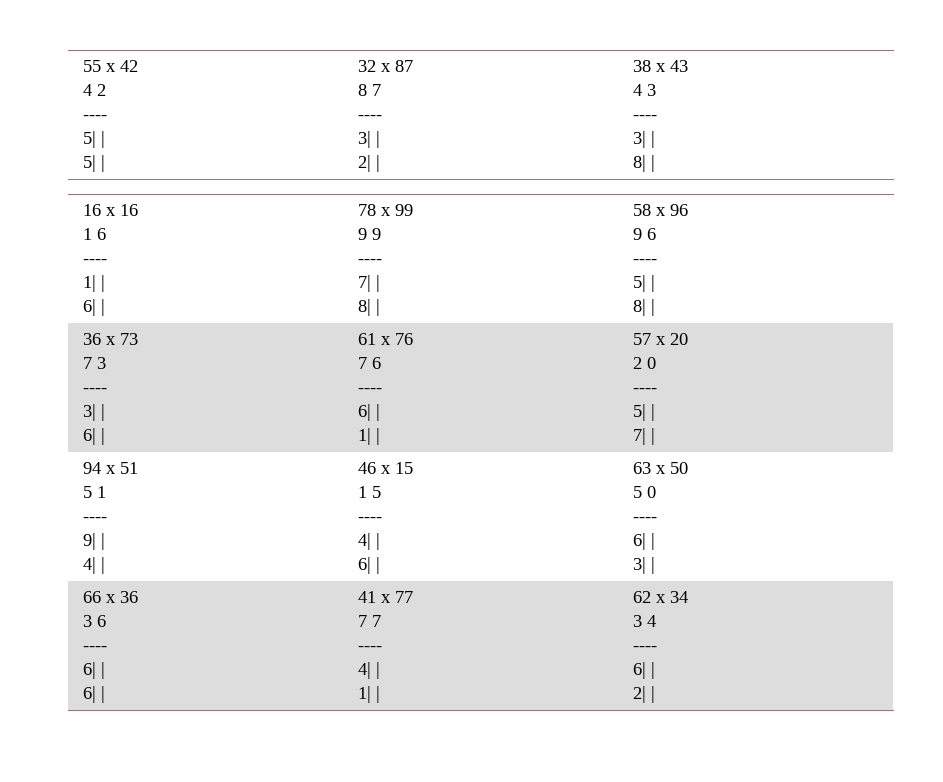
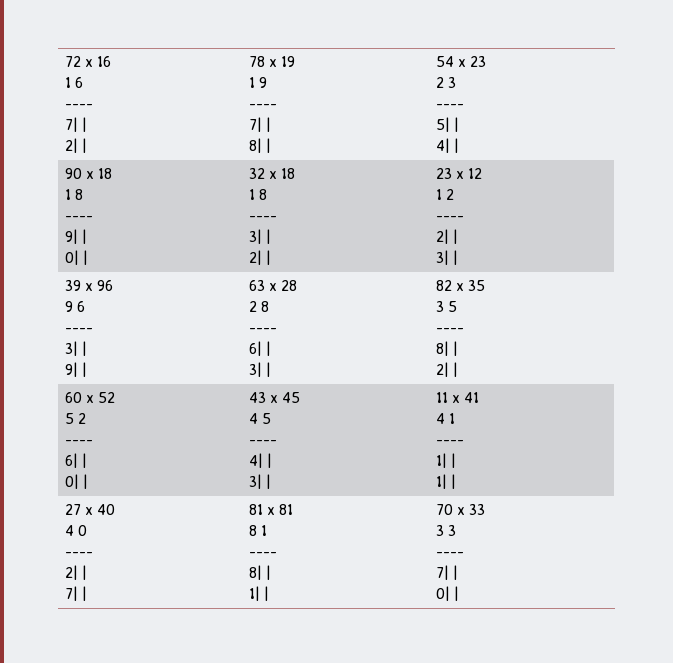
[82,60,138,72] [82,84,106,96] [82,115,107,120] [82,131,105,148] [82,155,105,172] [357,60,413,72] [357,84,381,96] [357,115,382,120] [357,131,380,148] [357,155,380,172] [632,60,688,72] [632,84,656,96] [632,115,657,120] [632,131,655,148] [632,155,655,172] [82,204,101,216] 55 x 42 // 4 2 // ---- // 5| | // 5| | | 32 x 87 // 8 7 // ---- // 3| | // 2| | | 38 x 43 // 4 3 // ---- // 3| | // 8| | // 16 -> [64,56,81,67] 72
[82,275,105,292] [82,299,96,316] 1| | // 6| -> [64,117,87,132] [64,138,78,153] 7| | // 2|
[394,204,413,216] [357,228,367,240] 99 // 9 -> [280,56,295,67] [248,77,255,88] 19 // 1
[632,204,651,216] 58 -> [435,56,486,67] [435,77,456,88] [435,104,464,109] [435,117,459,132] [435,138,459,153] [64,168,112,179] [64,189,83,200] [64,216,93,221] [64,229,87,244] [64,250,88,265] [248,168,295,179] [248,189,267,200] [248,216,277,221] [248,229,271,244] [248,250,271,265] [435,168,482,179] [435,189,454,200] [435,216,464,221] [435,229,458,244] [435,250,458,265] [64,280,81,291] 54 x 23 // 2 3 // ---- // 5| | // 4| | // 90 x 18 // 1 8 // ---- // 9| | // 0| | | 32 x 18 // 1 8 // ---- // 3| | // 2| | | 23 x 12 // 1 2 // ---- // 2| | // 3| | // 39
[632,275,655,292] [632,299,655,316] [82,333,138,345] [82,357,106,369] [82,388,107,393] [82,404,105,421] [82,428,105,445] [357,333,413,345] [357,357,381,369] [357,388,382,393] [357,404,380,421] [357,428,380,445] [632,333,688,345] [632,357,656,369] [632,388,657,393] [632,404,655,421] [632,428,655,445] [82,462,138,474] [82,486,106,498] [82,517,107,522] [82,533,105,550] [82,557,105,574] [357,462,413,474] [357,486,381,498] [357,517,382,522] [357,533,380,550] [357,557,371,574] 5| | // 8| | // 36 x 73 // 7 3 // ---- // 3| | // 6| | | 61 x 76 // 7 6 // ---- // 6| | // 1| | | 57 x 20 // 2 0 // ---- // 5| | // 7| | // 94 x 51 // 5 1 // ---- // 9| | // 4| | | 46 x 15 // 1 5 // ---- // 4| | // 6| -> [64,341,87,356] [64,362,78,377] 3| | // 9|
[669,462,688,474] [632,486,656,498] 50 // 5 0 -> [280,280,297,291] [248,301,269,312] 28 // 2 8
[82,591,138,603] [82,615,106,627] [82,646,107,651] [82,662,105,679] [82,686,105,703] [357,591,413,603] [357,615,381,627] [357,646,382,651] [357,662,380,679] [357,686,380,703] [632,591,688,603] [632,615,656,627] [632,646,657,651] [632,662,655,679] [632,686,646,703] // 66 x 36 // 3 6 // ---- // 6| | // 6| | | 41 x 77 // 7 7 // ---- // 4| | // 1| | | 62 x 34 // 3 4 // ---- // 6| | // 2| -> [435,280,485,291] [435,301,457,312] [435,328,464,333] [435,341,458,356] [435,362,458,377] [64,392,115,403] [64,413,86,424] [64,440,93,445] [64,453,87,468] [64,474,88,489] [248,392,300,403] [248,413,271,424] [248,440,277,445] [248,453,272,468] [248,474,271,489] [435,392,479,403] [435,413,455,424] [435,440,464,445] [435,453,456,468] [435,474,456,489] [64,504,115,515] [64,525,87,536] [64,552,93,557] [64,565,87,580] [64,586,87,601] [248,504,293,515] [248,525,267,536] [248,552,277,557] [248,565,271,580] [248,586,269,601] [435,504,485,515] [435,525,456,536] [435,552,464,557] [435,565,458,580] [435,586,450,601] | 82 x 35 // 3 5 // ---- // 8| | // 2| | // 60 x 52 // 5 2 // ---- // 6| | // 0| | | 43 x 45 // 4 5 // ---- // 4| | // 3| | | 11 x 41 // 4 1 // ---- // 1| | // 1| | // 27 x 40 // 4 0 // ---- // 2| | // 7| | | 81 x 81 // 8 1 // ---- // 8| | // 1| | | 70 x 33 // 3 3 // ---- // 7| | // 0|

